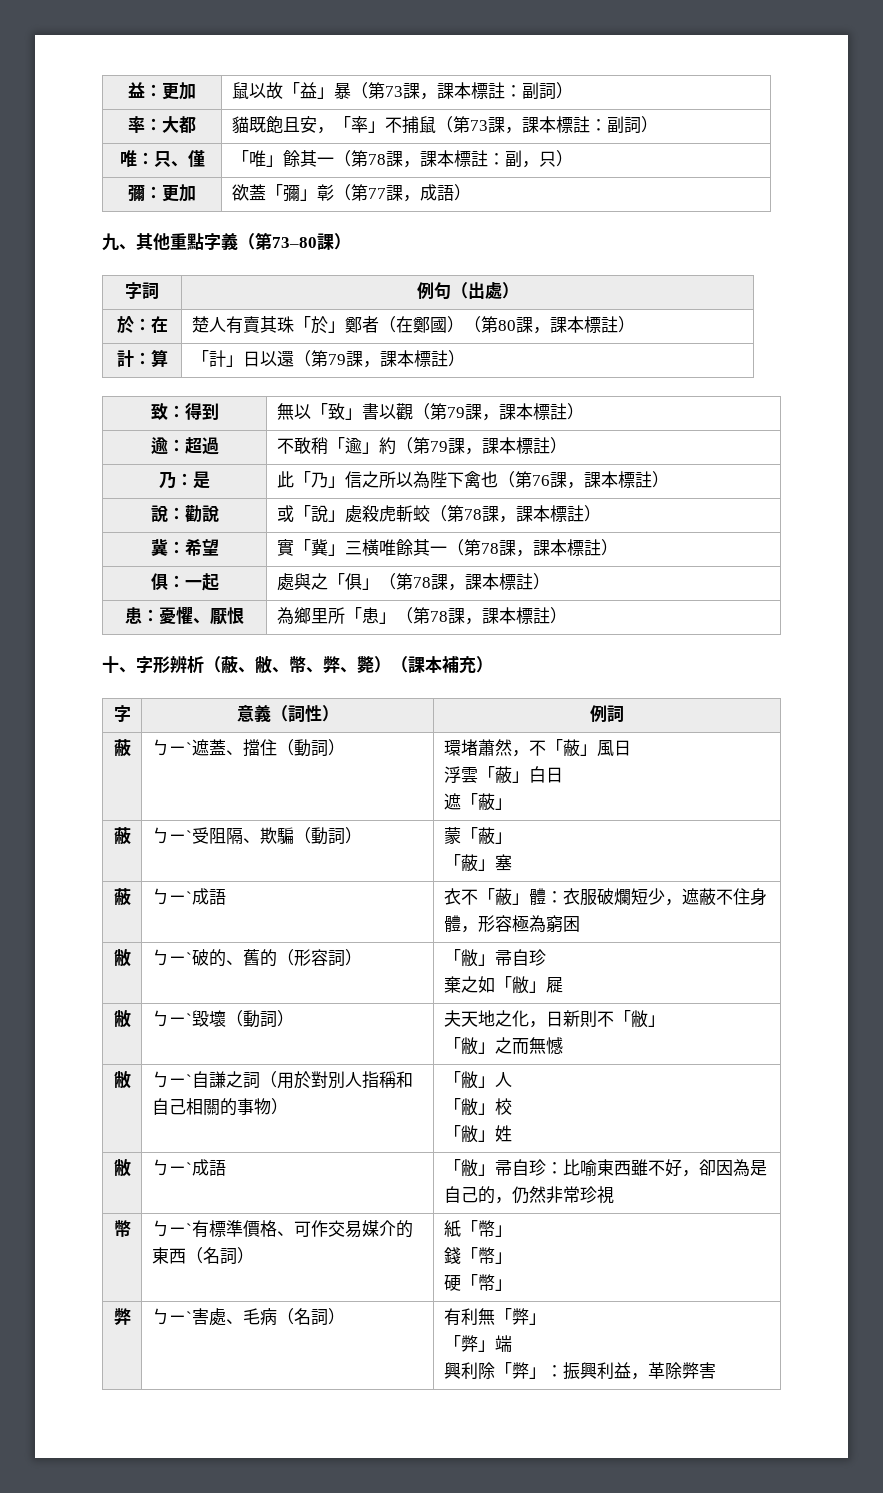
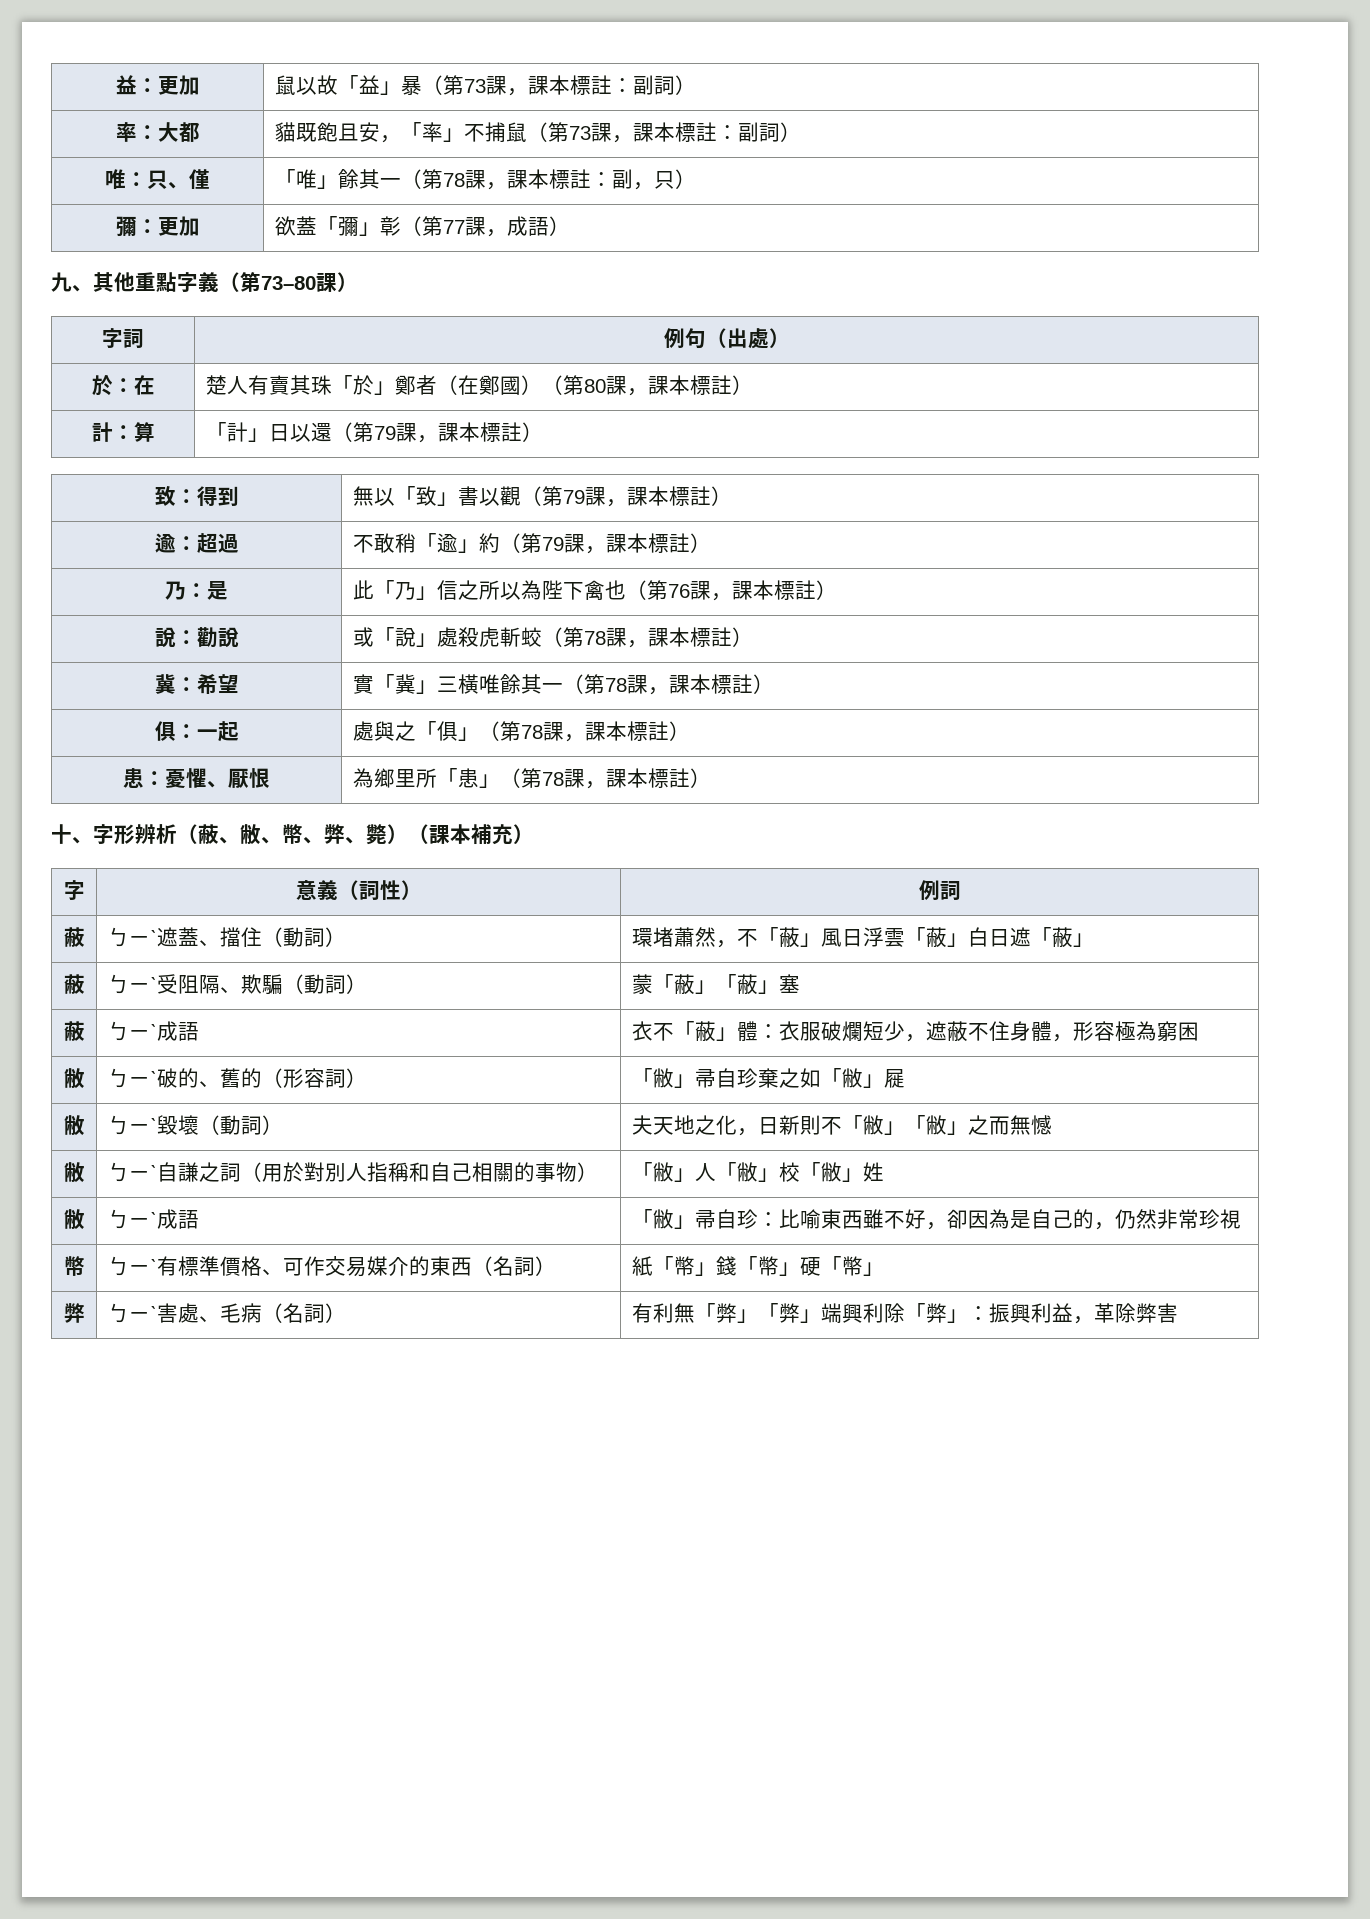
(631, 748) // -> (863, 938) none
(563, 775) // -> (1010, 938) none
(512, 838) // -> (716, 987) none
(546, 957) // -> (758, 1078) none
(665, 1021) // -> (905, 1128) none
(512, 1079) // -> (716, 1172) none
(512, 1106) // -> (800, 1172) none
(512, 1231) // -> (716, 1269) none
(512, 1258) // -> (800, 1269) none
(546, 1319) // -> (758, 1316) none
(512, 1343) // -> (842, 1313) none

